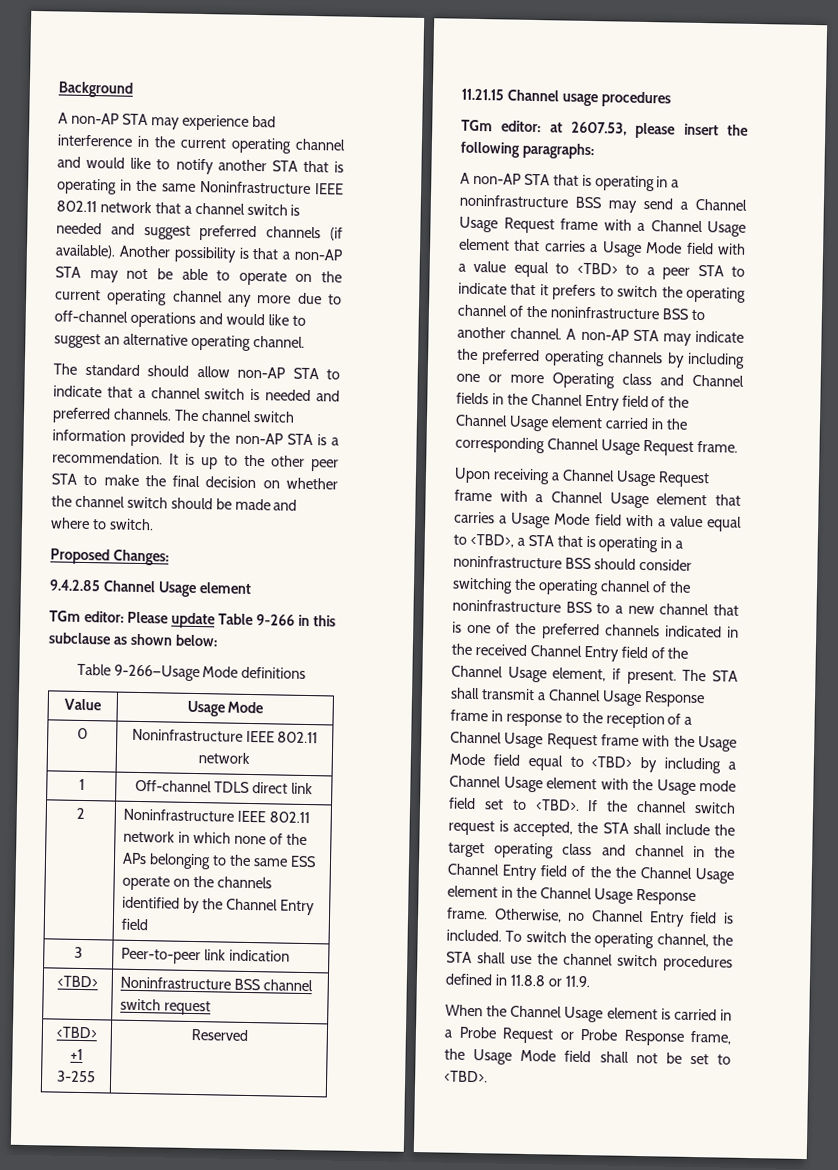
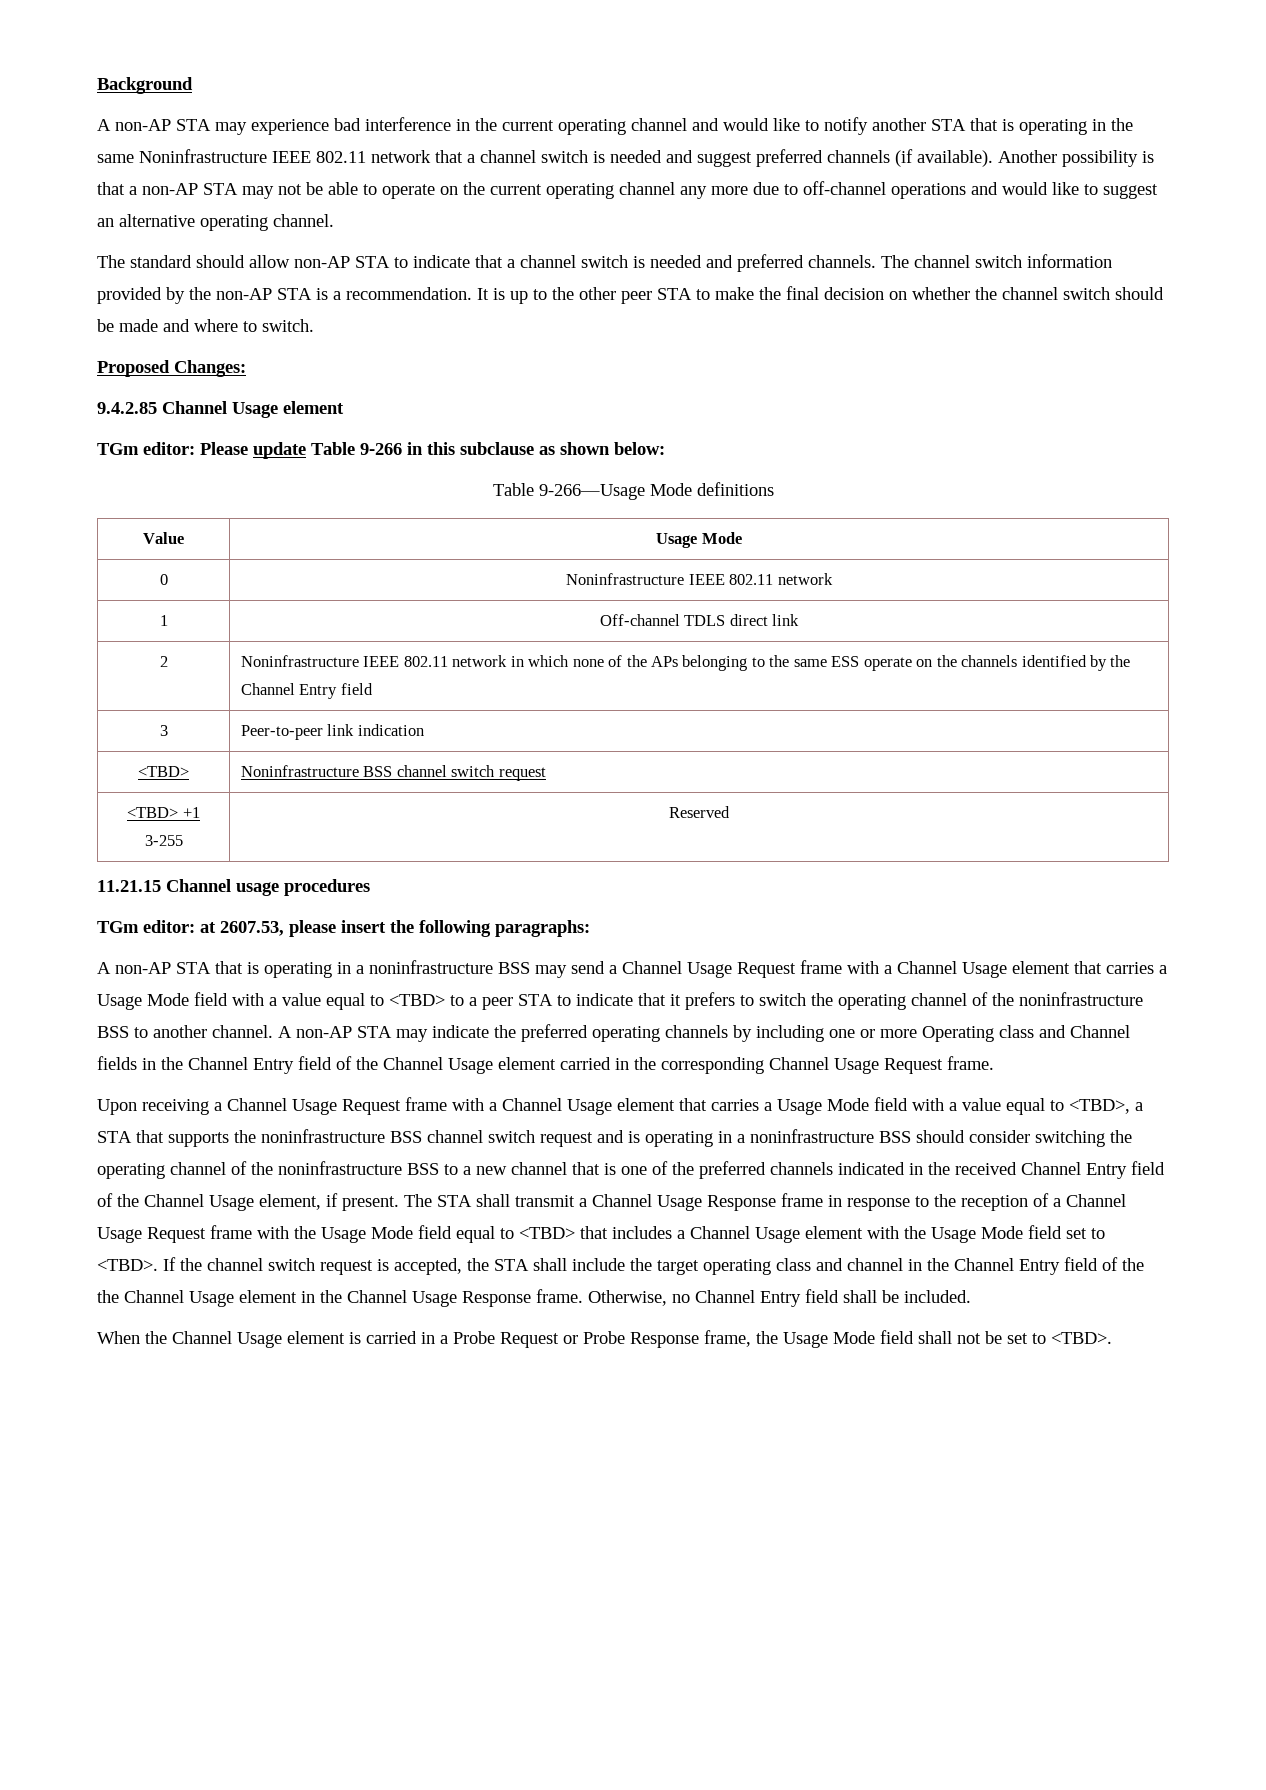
(583, 541) none -> [168,1129,624,1147] supports the noninfrastructure BSS channel switch request and
[640,757,722,774] by including -> [580,1226,672,1239] that includes
[699,780,736,792] mode -> [981,1226,1023,1239] Mode
[723,912,734,924] is -> [843,1290,899,1303] shall be
[505,930,733,949] [446,951,733,972] [445,973,590,988] To switch the operating channel, the STA shall use the channel switch procedures defined in 11.8.8 or 11.9. -> (971, 1296) none

